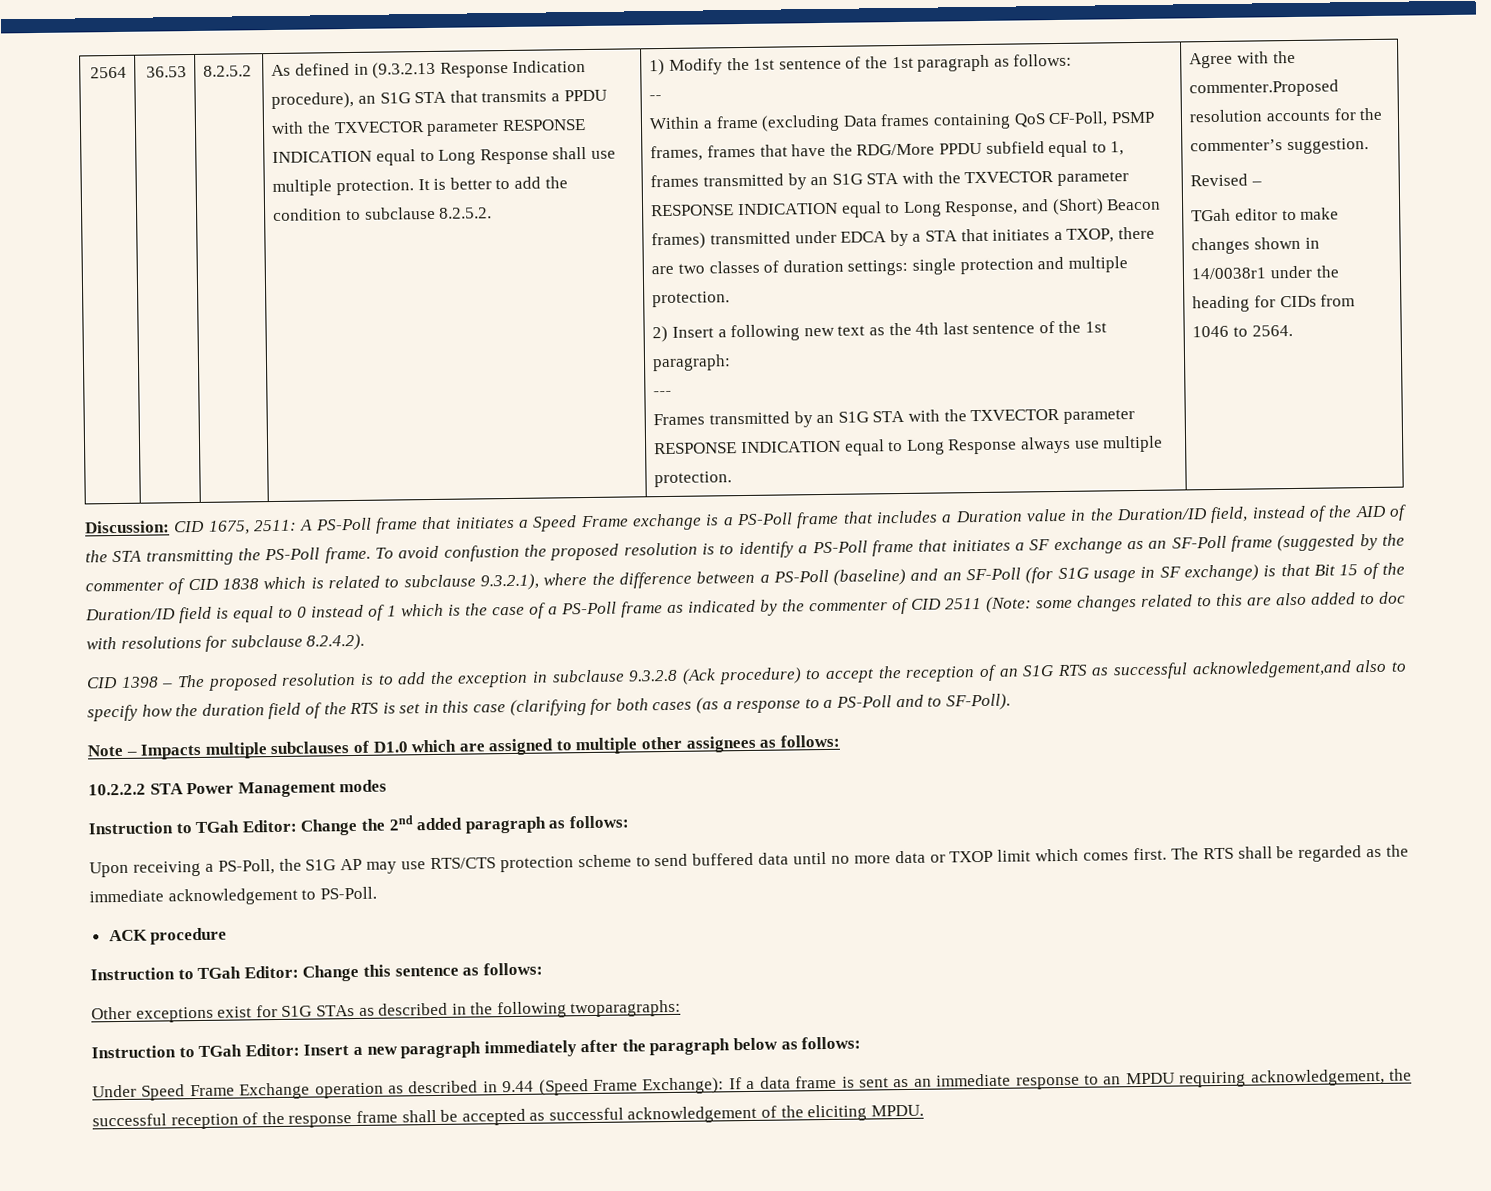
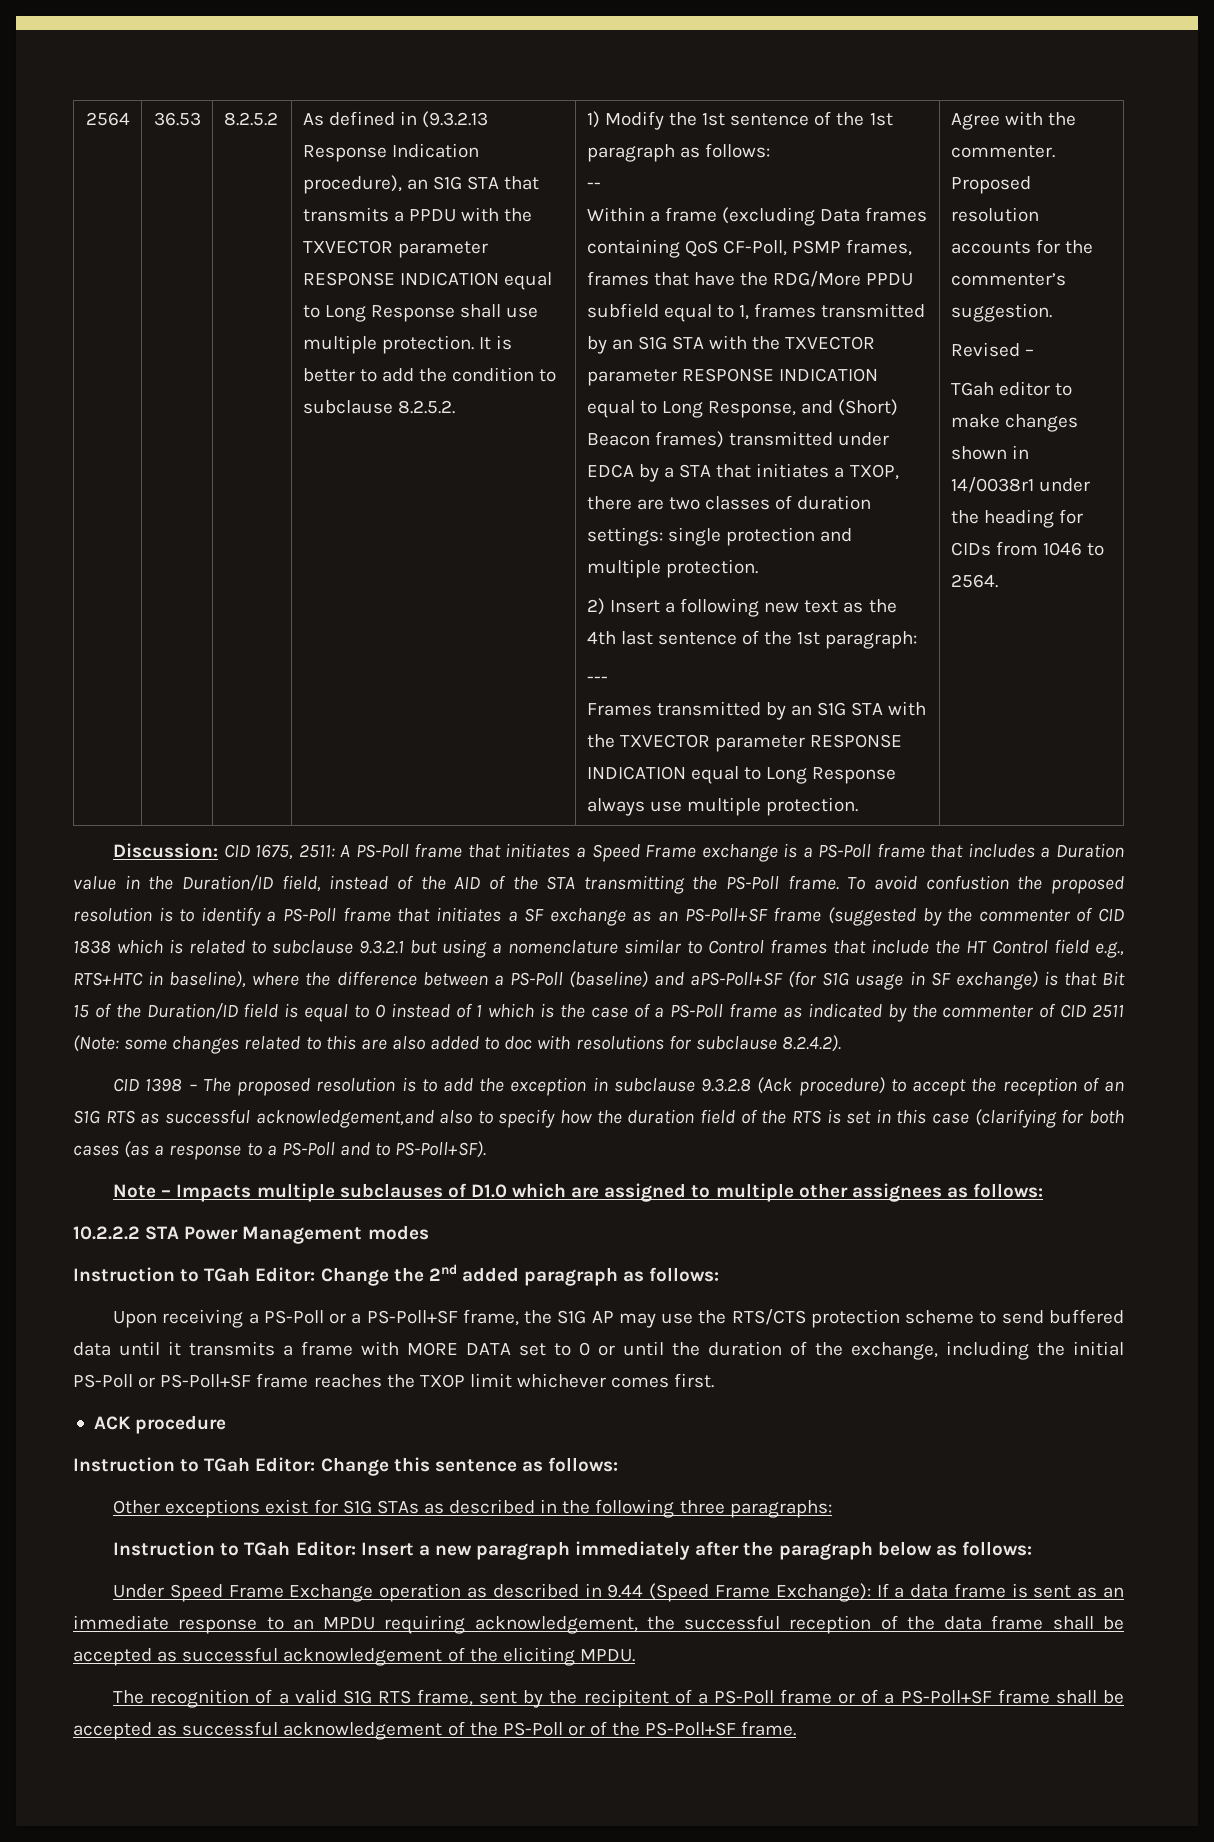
[1189,79,1340,98] commenter.Proposed -> [950,145,1055,158] [950,176,1031,194] commenter. Proposed
[1171,535,1227,549] SF-Poll -> [684,908,768,922] PS-Poll+SF
[479,573,539,591] 9.3.2.1), -> [359,939,1124,958] [73,971,247,988] 9.3.2.1 but using a nomenclature similar to Control frames that include the HT Control field e.g., RTS+HTC in baseline),
[942,567,1022,581] an SF-Poll -> [690,972,784,986] aPS-Poll+SF
[945,693,1011,711] SF-Poll). -> [395,1141,487,1158] PS-Poll+SF).
[217,859,275,875] PS-Poll, -> [263,1309,519,1326] PS-Poll or a PS-Poll+SF frame,
(426, 865) none -> [698,1310,727,1324] the
[830,850,946,864] no more data or -> [168,1341,1124,1360] [73,1373,415,1388] it transmits a frame with MORE DATA set to 0 or until the duration of the exchange, including the initial PS-Poll or PS-Poll+SF frame reaches the
[1035,848,1080,862] which -> [517,1373,607,1388] whichever
[1170,844,1409,862] [89,886,377,906] The RTS shall be regarded as the immediate acknowledgement to PS-Poll. -> (715, 1380) none
[570,999,682,1018] twoparagraphs: -> [679,1500,832,1518] three paragraphs:
[288,1115,353,1128] response -> [944,1616,983,1630] data
(924, 1110) none -> [113,1689,1125,1708] [73,1721,797,1740] // The recognition of a valid S1G RTS frame, sent by the recipitent of a PS-Poll frame or of a PS-Poll+SF frame shall be accepted as successful acknowledgement of the PS-Poll or of the PS-Poll+SF frame.

